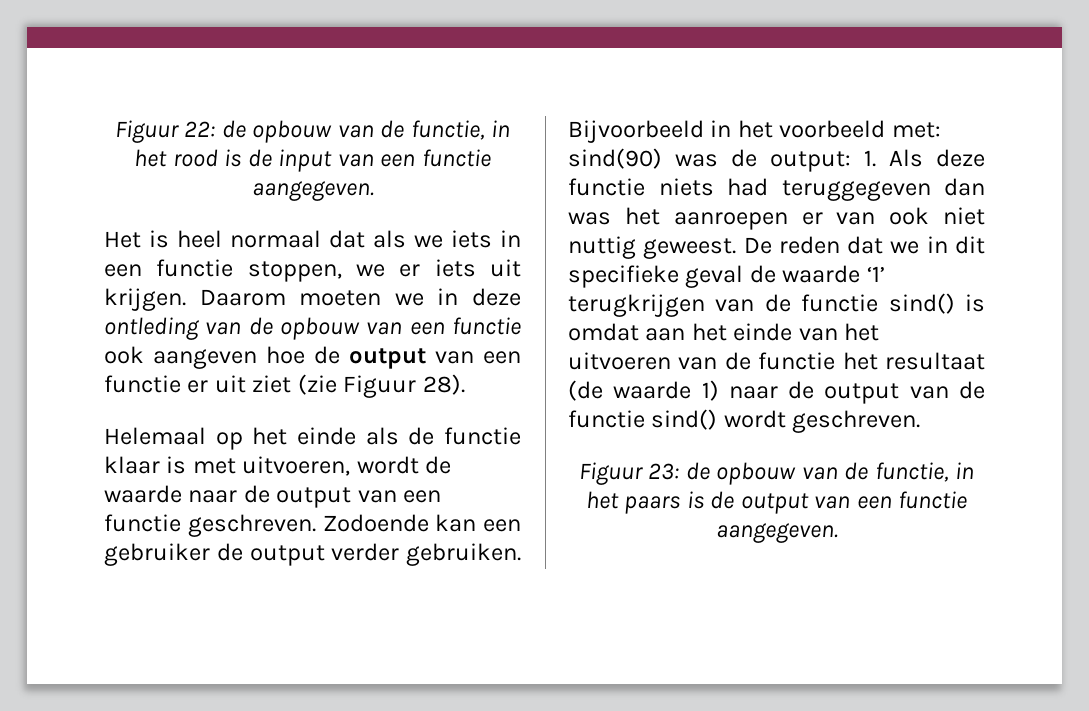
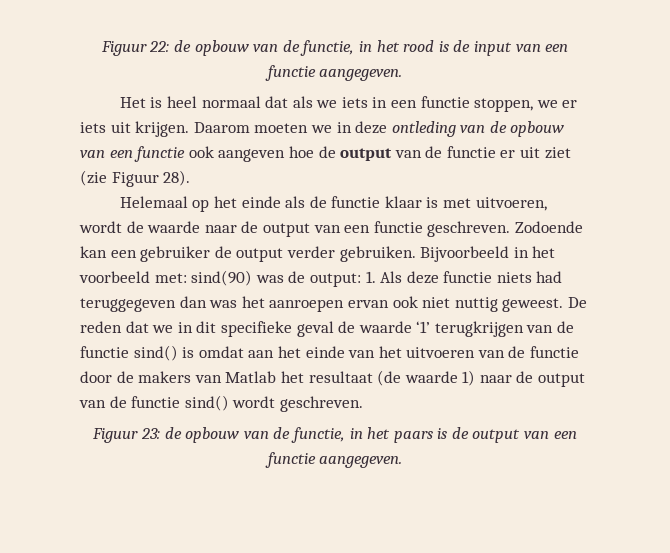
[483,351,521,364] een -> [425,146,443,158] de
[801,212,876,225] er van -> [347,300,389,308] ervan
(836, 361) none -> [80,371,277,383] door de makers van Matlab

